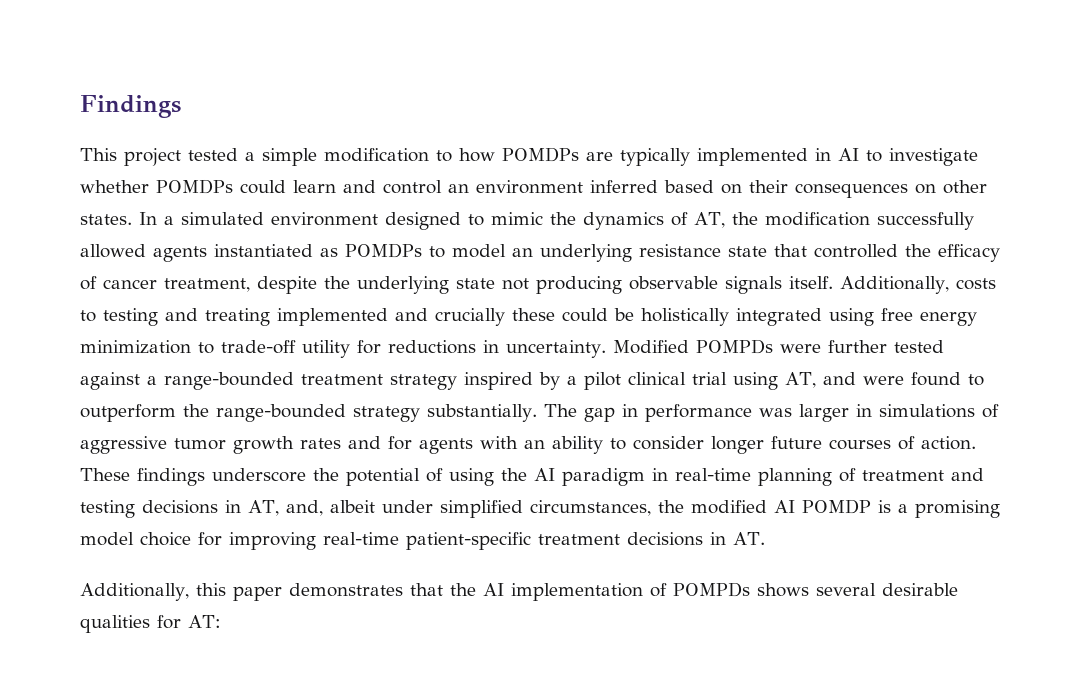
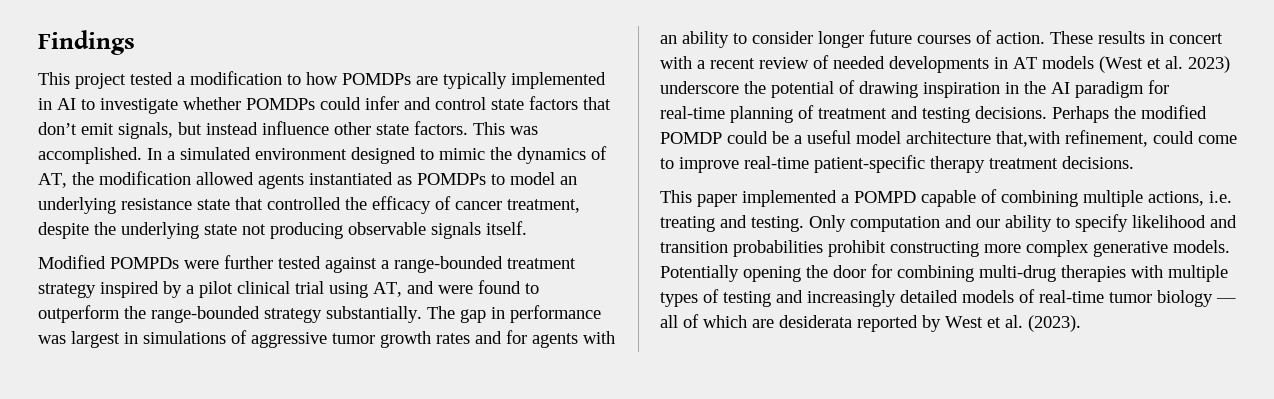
[262,148,317,166] simple -> (185, 80) none
[293,180,336,193] learn -> [365,96,399,110] infer
[448,180,987,198] [80,214,132,225] an environment inferred based on their consequences on other states. -> [491,96,611,110] [38,121,538,139] [38,147,142,164] state factors that don’t emit signals, but instead influence other state factors. This was accomplished.
[876,212,974,230] successfully -> (191, 178) none
[840,276,996,294] [80,308,977,326] [80,340,606,358] Additionally, costs to testing and treating implemented and crucially these could be holistically integrated using free energy minimization to trade-off utility for reductions in uncertainty. -> (527, 228) //
[798,404,849,422] larger -> [71,331,120,348] largest
[137,468,205,486] findings -> [1098,31,1223,44] [660,55,1230,73] results in concert with a recent review of needed developments in AT models (West et al. 2023)
[449,468,494,486] using -> [859,81,1019,98] drawing inspiration in
[652,468,668,481] in -> [1148,80,1169,94] for
[142,499,1000,518] [80,532,765,550] [80,582,958,601] [80,615,221,633] decisions in AT, and, albeit under simplified circumstances, the modified AI POMDP is a promising model choice for improving real-time patient-specific treatment decisions in AT. // Additionally, this paper demonstrates that the AI implementation of POMPDs shows several desirable qualities for AT: -> [975,105,1207,123] [660,130,1237,147] [660,155,1134,173] [660,189,1232,207] [660,214,1237,232] [660,240,1230,257] [660,264,1228,282] [660,289,1236,307] [660,314,1081,332] decisions. Perhaps the modified POMDP could be a useful model architecture that,with refinement, could come to improve real-time patient-specific therapy treatment decisions. // This paper implemented a POMPD capable of combining multiple actions, i.e. treating and testing. Only computation and our ability to specify likelihood and transition probabilities prohibit constructing more complex generative models. Potentially opening the door for combining multi-drug therapies with multiple types of testing and increasingly detailed models of real-time tumor biology — all of which are desiderata reported by West et al. (2023).

